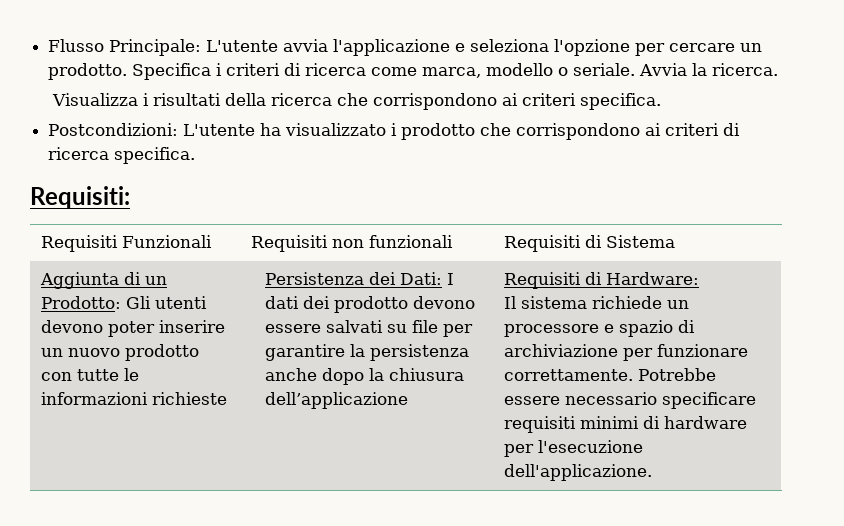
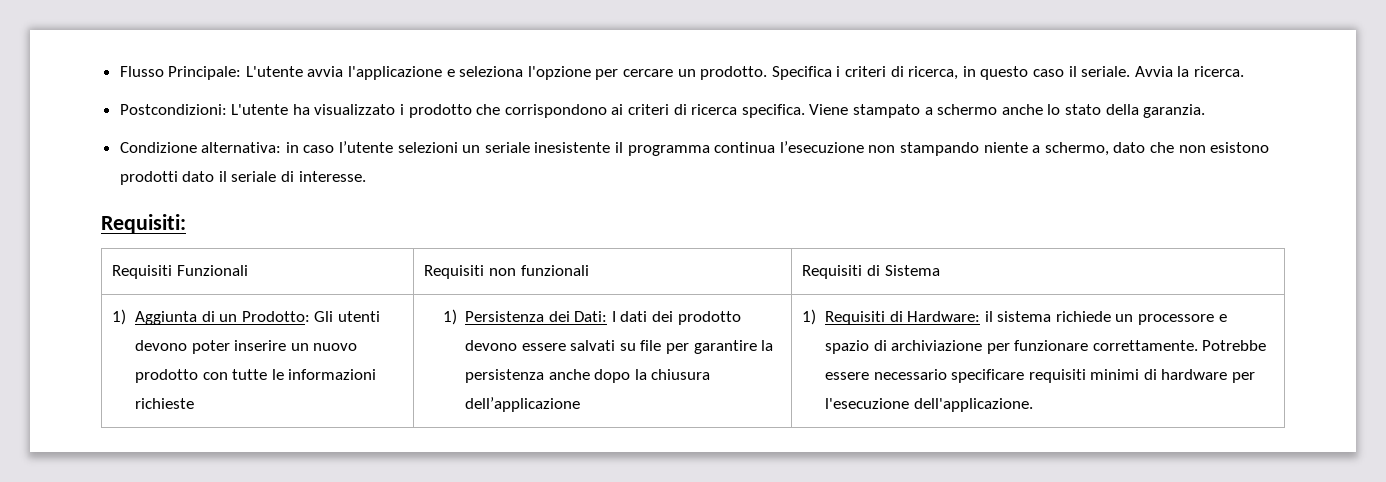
[305,63,569,78] ricerca come marca, modello o -> [908,66,1077,80] ricerca, in questo caso il
[52,93,662,110] // Visualizza i risultati della ricerca che corrispondono ai criteri specifica. -> (1244, 71) none
(196, 155) none -> [809,104,1206,118] [119,141,1270,156] [119,171,366,185] Viene stampato a schermo anche lo stato della garanzia. // Condizione alternativa: in caso l’utente selezioni un seriale inesistente il programma continua l’esecuzione non stampando niente a schermo, dato che non esistono prodotti dato il seriale di interesse.
(676, 241) none -> [112,309,127,325] 1)
(228, 398) none -> [442,309,457,325] 1)
(409, 400) none -> [802,309,817,325] 1)
[504,296,517,309] // Il -> [984,311,993,322] il

